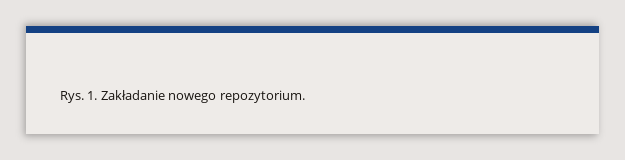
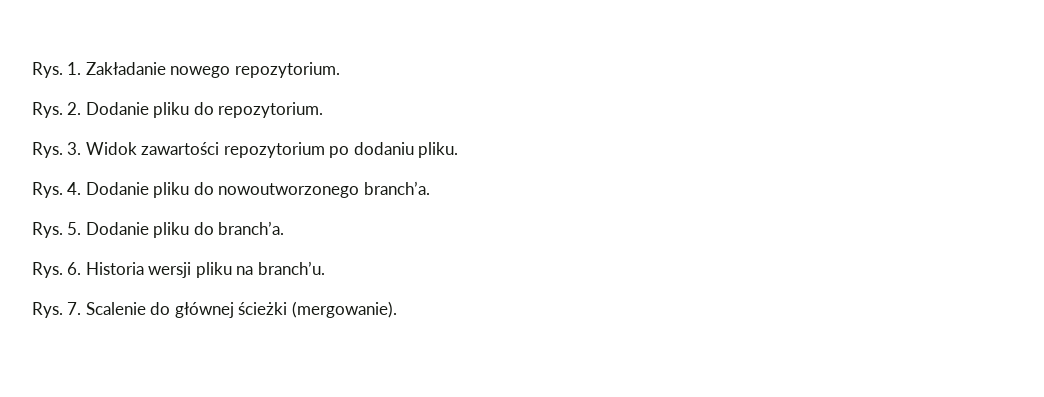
(305, 96) none -> [32,102,324,118] [32,142,459,158] [32,181,430,198] [32,221,285,238] [32,261,325,278] [32,301,397,318] // Rys. 2. Dodanie pliku do repozytorium. // Rys. 3. Widok zawartości repozytorium po dodaniu pliku. // Rys. 4. Dodanie pliku do nowoutworzonego branch’a. // Rys. 5. Dodanie pliku do branch’a. // Rys. 6. Historia wersji pliku na branch’u. // Rys. 7. Scalenie do głównej ścieżki (mergowanie).

